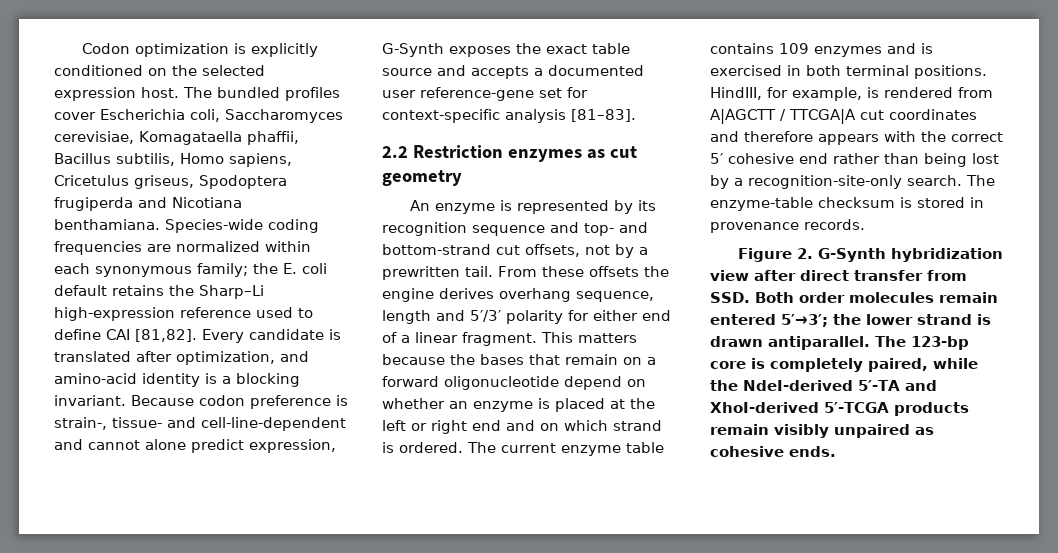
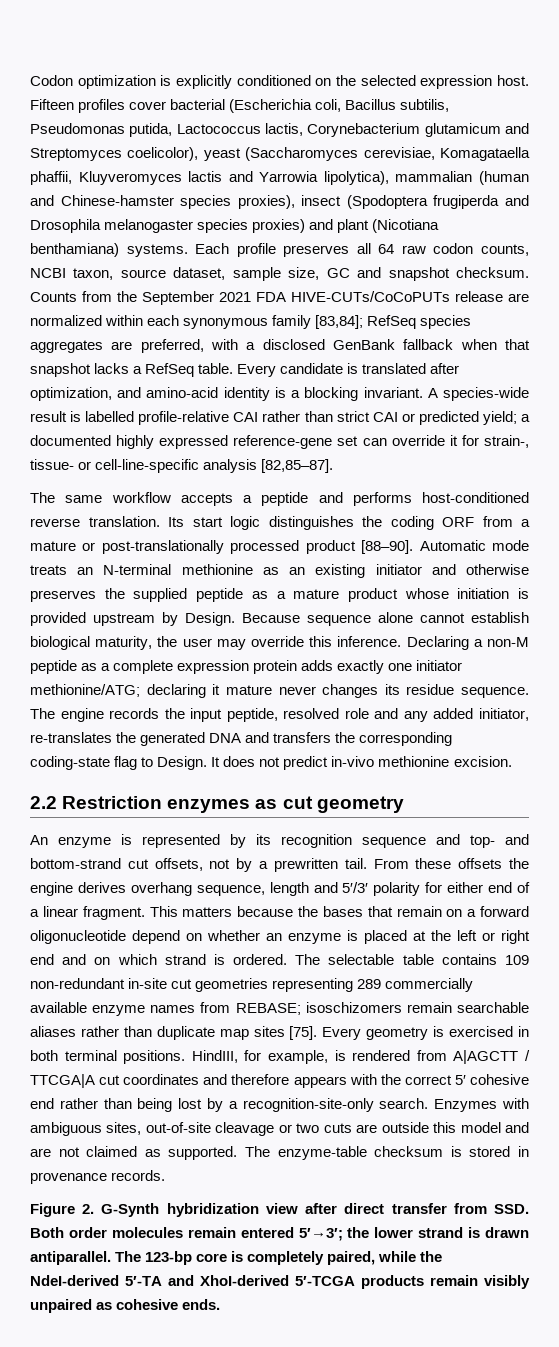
[183,87,340,101] [54,109,343,123] [54,131,299,145] [54,153,292,167] [54,175,287,189] [54,197,242,211] [54,219,319,233] [54,241,142,255] The bundled profiles cover Escherichia coli, Saccharomyces cerevisiae, Komagataella phaffii, Bacillus subtilis, Homo sapiens, Cricetulus griseus, Spodoptera frugiperda and Nicotiana benthamiana. Species-wide coding frequencies -> [30,99,450,113] [30,123,529,137] [30,147,530,161] [30,171,529,185] [30,195,529,209] [30,219,440,233] [30,243,529,257] [30,267,529,281] [30,291,503,305] Fifteen profiles cover bacterial (Escherichia coli, Bacillus subtilis, Pseudomonas putida, Lactococcus lactis, Corynebacterium glutamicum and Streptomyces coelicolor), yeast (Saccharomyces cerevisiae, Komagataella phaffii, Kluyveromyces lactis and Yarrowia lipolytica), mammalian (human and Chinese-hamster species proxies), insect (Spodoptera frugiperda and Drosophila melanogaster species proxies) and plant (Nicotiana benthamiana) systems. Each profile preserves all 64 raw codon counts, NCBI taxon, source dataset, sample size, GC and snapshot checksum. Counts from the September 2021 FDA HIVE-CUTs/CoCoPUTs release
[197,263,327,277] [54,285,264,299] [54,307,313,321] [54,329,197,342] family; the E. coli default retains the Sharp–Li high-expression reference used to define CAI [81,82]. -> [272,315,472,329] [30,339,530,353] [30,363,234,377] family [83,84]; RefSeq species aggregates are preferred, with a disclosed GenBank fallback when that snapshot lacks a RefSeq table.
[131,395,348,409] [54,417,346,431] [54,439,336,453] [382,43,630,57] [382,65,644,79] [382,87,588,101] [382,109,636,123] Because codon preference is strain-, tissue- and cell-line-dependent and cannot alone predict expression, G-Synth exposes the exact table source and accepts a documented user reference-gene set for context-specific analysis [81–83]. -> [427,387,529,401] [30,411,530,425] [30,435,529,449] [30,459,334,473] [30,492,529,506] [30,516,530,530] [30,540,530,554] [30,564,529,578] [30,588,529,602] [30,612,529,626] [30,636,529,650] [30,660,463,674] [30,684,529,698] [30,708,530,722] [30,732,453,746] [30,756,512,770] A species-wide result is labelled profile-relative CAI rather than strict CAI or predicted yield; a documented highly expressed reference-gene set can override it for strain-, tissue- or cell-line-specific analysis [82,85–87]. // The same workflow accepts a peptide and performs host-conditioned reverse translation. Its start logic distinguishes the coding ORF from a mature or post-translationally processed product [88–90]. Automatic mode treats an N-terminal methionine as an existing initiator and otherwise preserves the supplied peptide as a mature product whose initiation is provided upstream by Design. Because sequence alone cannot establish biological maturity, the user may override this inference. Declaring a non-M peptide as a complete expression protein adds exactly one initiator methionine/ATG; declaring it mature never changes its residue sequence. The engine records the input peptide, resolved role and any added initiator, re-translates the generated DNA and transfers the corresponding coding-state flag to Design. It does not predict in-vivo methionine excision.
[501,443,621,456] current enzyme -> [328,954,395,965] selectable
[814,43,916,57] enzymes and -> [30,978,474,992] [30,1002,529,1016] [30,1026,429,1040] non-redundant in-site cut geometries representing 289 commercially available enzyme names from REBASE; isoschizomers remain searchable aliases rather than duplicate map sites [75]. Every geometry
(962, 180) none -> [434,1098,529,1112] [30,1122,529,1136] [30,1146,238,1160] Enzymes with ambiguous sites, out-of-site cleavage or two cuts are outside this model and are not claimed as supported.

